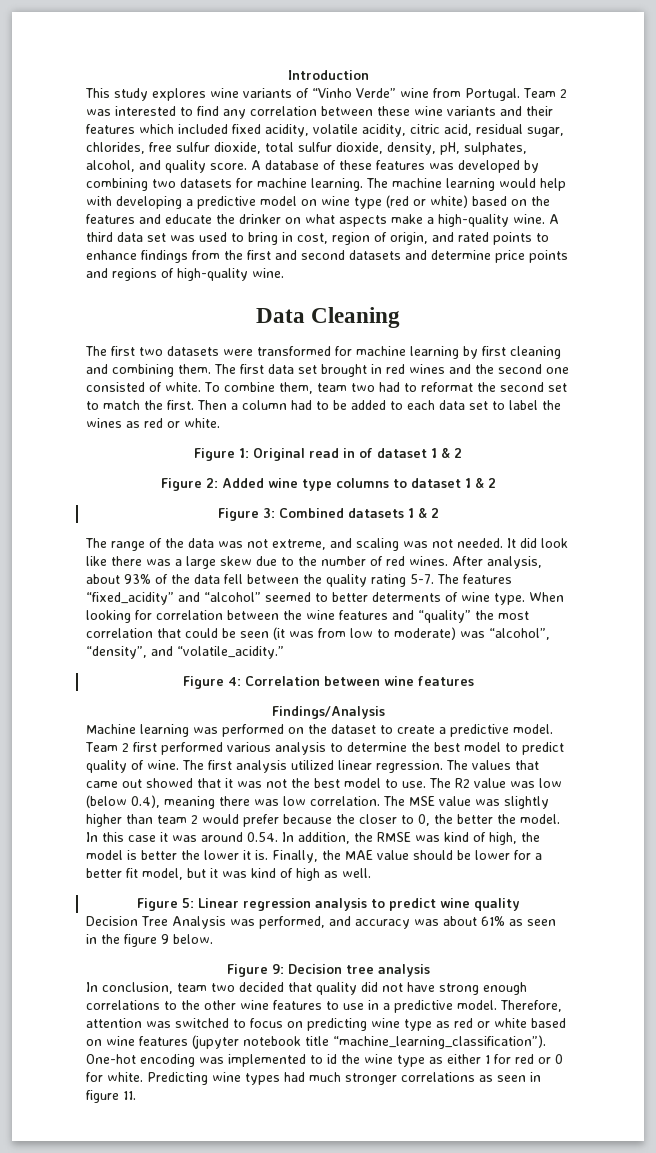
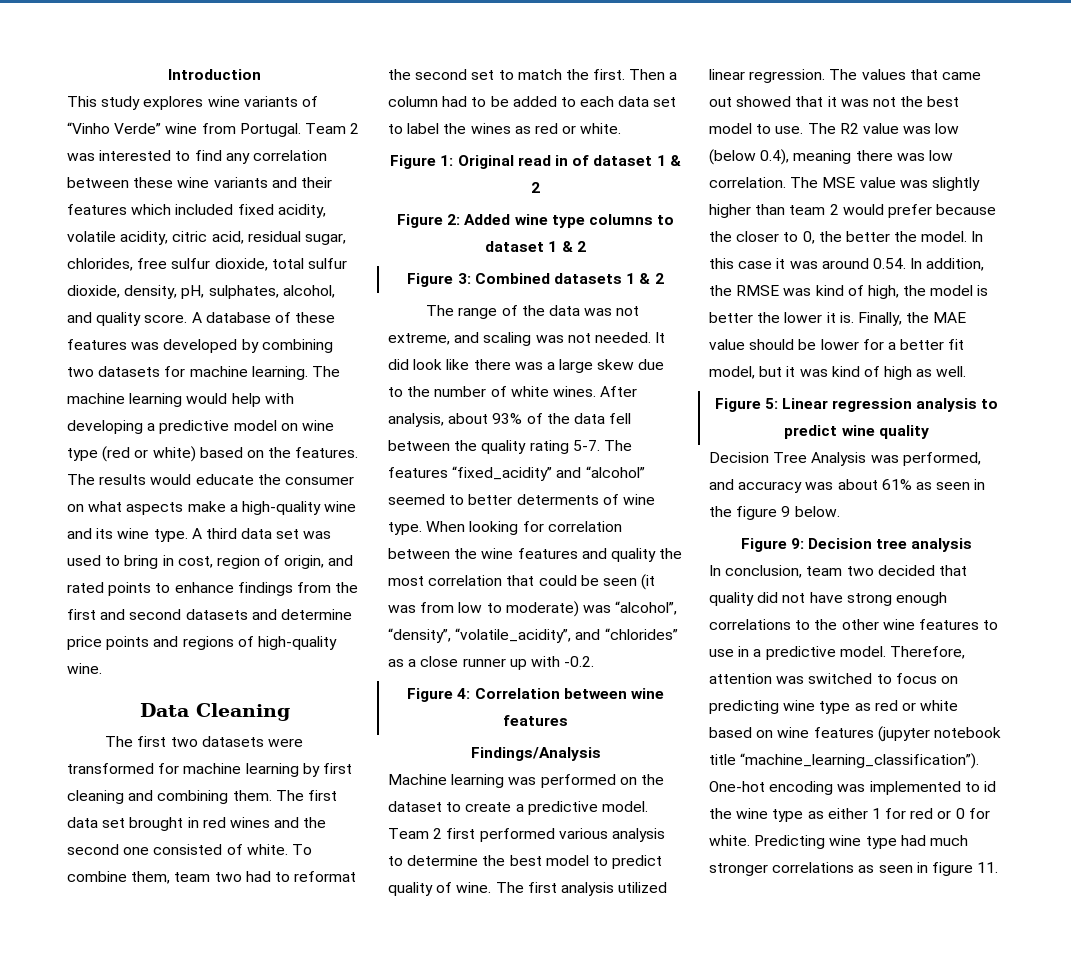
[86,214,161,224] features and -> [295,447,359,458] [67,474,192,485] features. The results would
[239,214,281,224] drinker -> [284,476,354,485] consumer
[513,214,545,224] wine. -> [324,501,357,512] [67,528,188,542] wine and its wine type.
[386,556,405,566] red -> [510,386,549,397] white
[418,610,471,623] “quality” -> [610,548,656,562] quality
[151,646,284,659] and “volatile_acidity.” -> [455,628,678,643] [388,656,595,670] “volatile_acidity”, and “chlorides” as a close runner up with -0.2.
[245,1073,280,1085] types -> [865,836,897,849] type

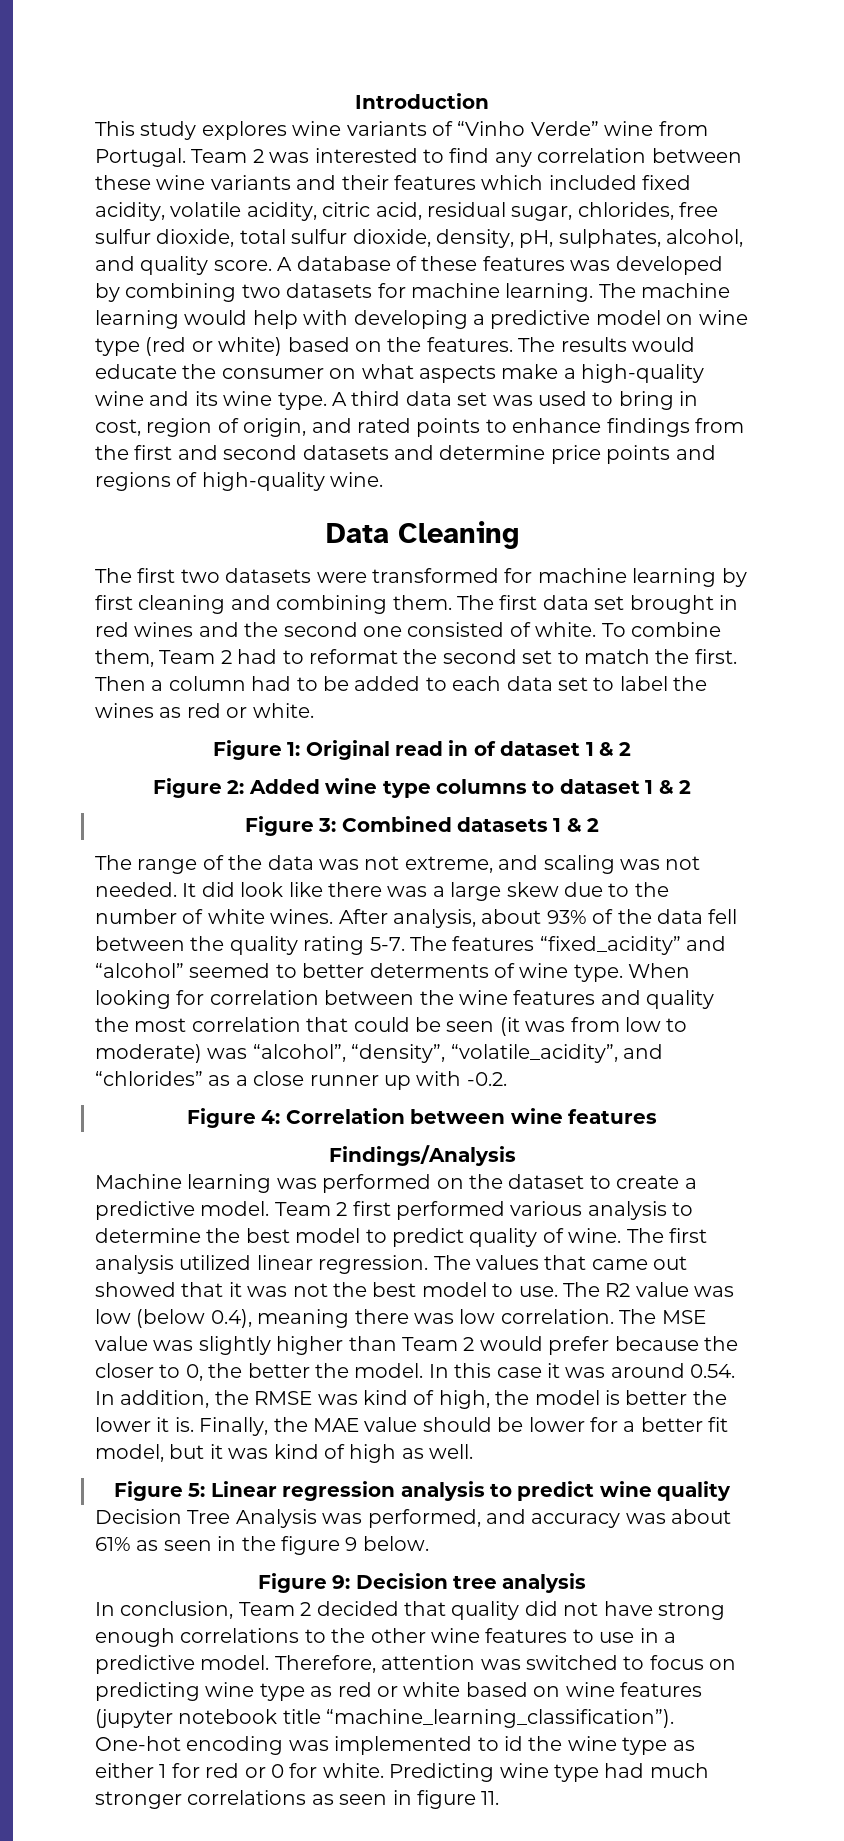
[174,872,242,882] team two -> [159,650,232,664] Team 2
[789,205,826,215] team -> [402,1337,458,1351] Team
[806,566,874,576] team two -> [238,1602,312,1616] Team 2

